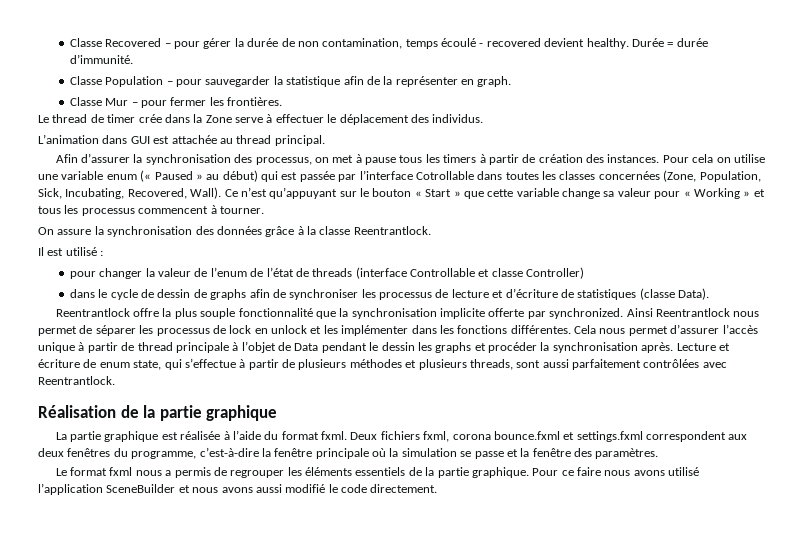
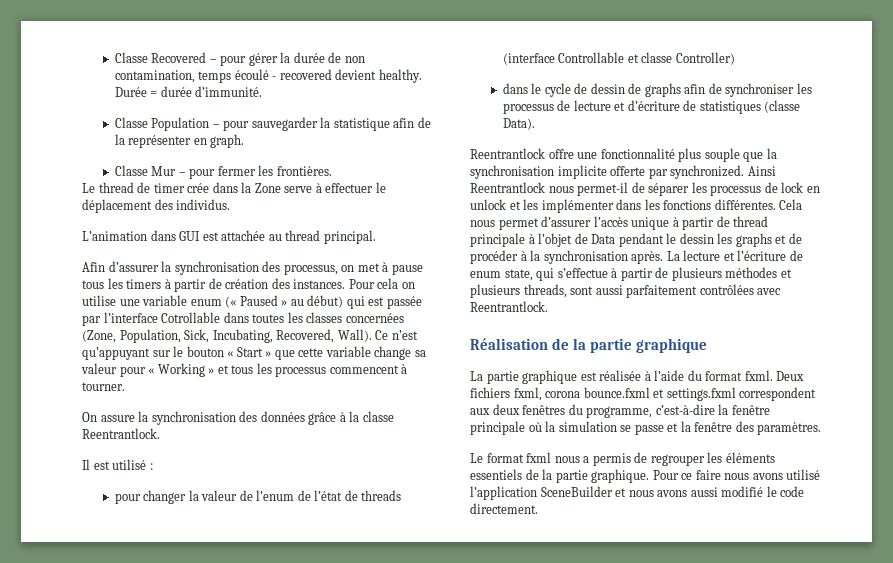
[162,308,172,317] la -> [577,148,675,159] une fonctionnalité
[238,308,313,317] fonctionnalité -> (740, 155) none
[38,326,77,336] permet -> [577,182,629,196] permet-il
[488,342,730,353] [38,359,80,368] procéder la synchronisation après. Lecture et écriture -> [788,233,802,244] [470,250,787,264] de procéder à la synchronisation après. La lecture et l’écriture

